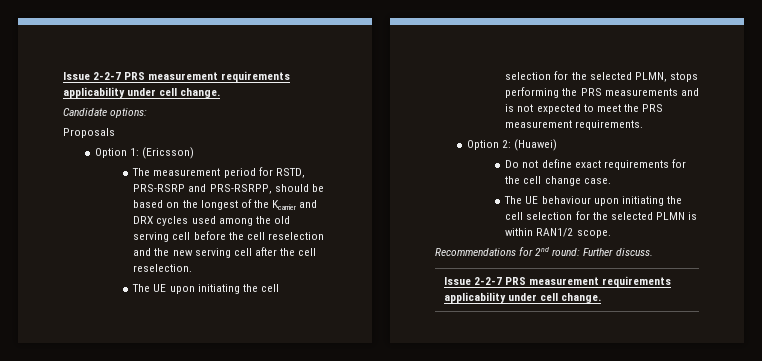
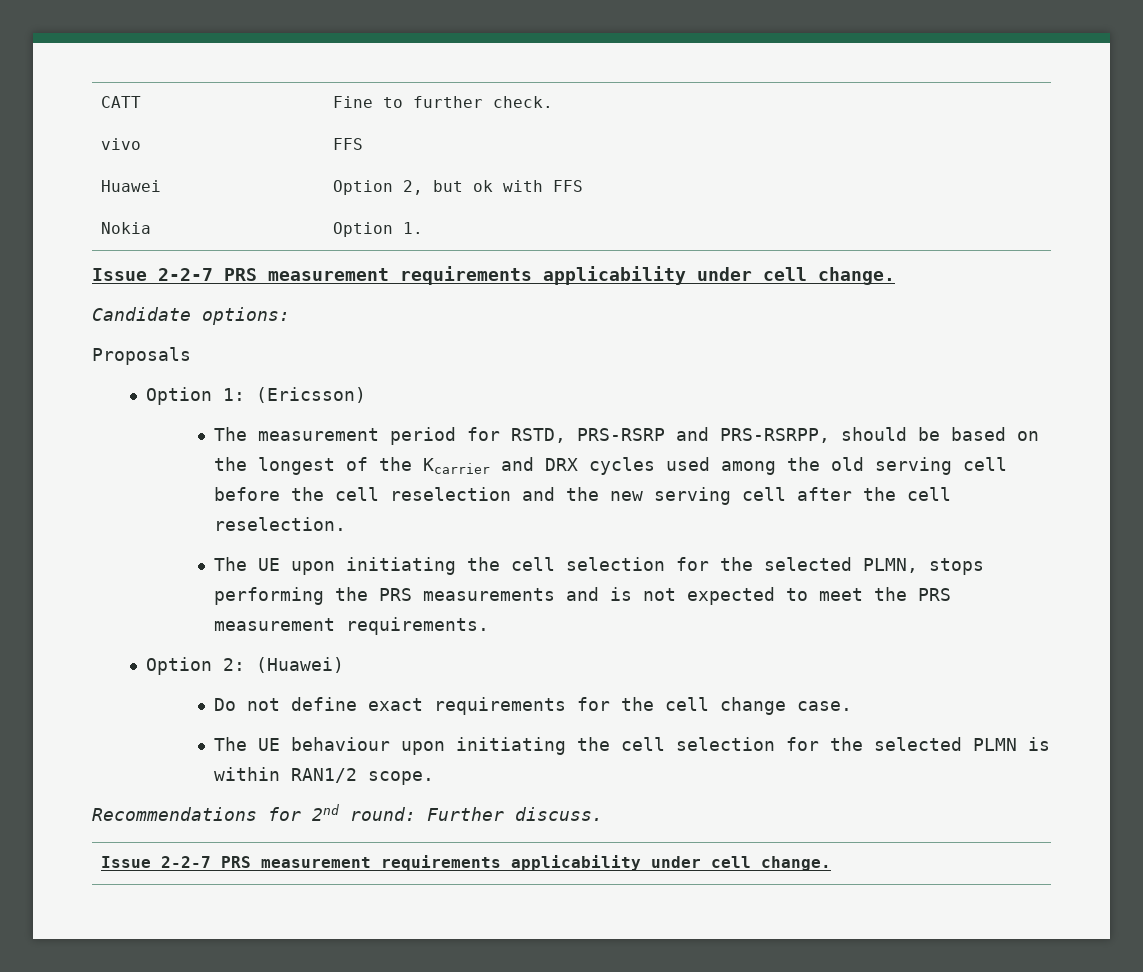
(63, 76) none -> [101,96,142,108] [333,96,554,108] [101,138,142,150] [333,138,364,150] [101,180,162,192] [333,180,584,195] [101,222,152,234] [333,222,424,237] CATT | Fine to further check. // vivo | FFS // Huawei | Option 2, but ok with FFS // Nokia | Option 1. //

